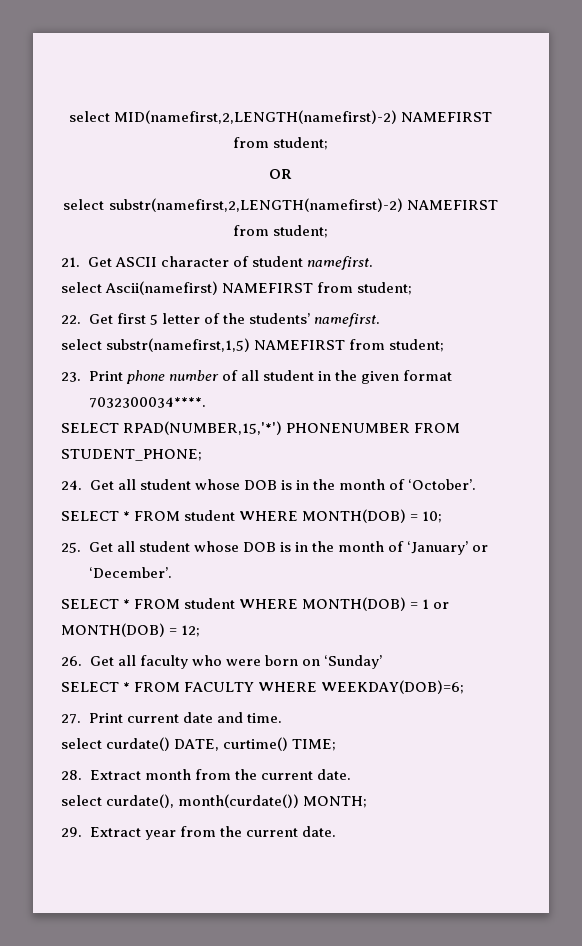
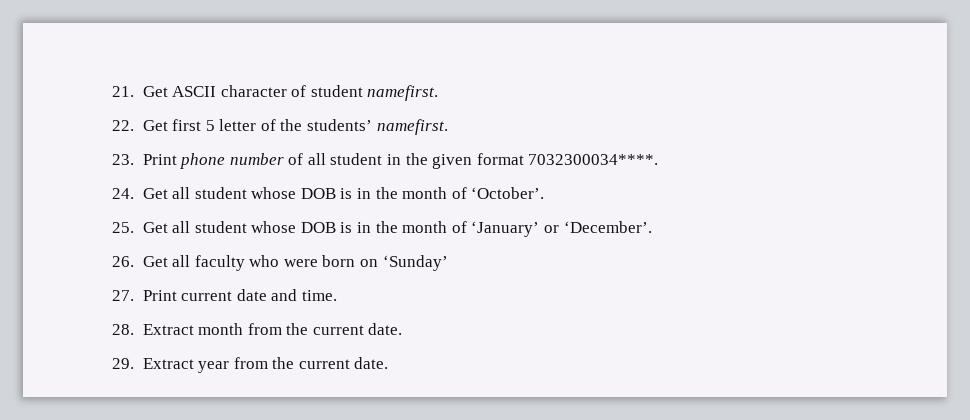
[68,110,493,124] [232,137,329,150] [269,169,292,179] [63,198,498,212] [232,225,329,238] select MID(namefirst,2,LENGTH(namefirst)-2) NAMEFIRST from student; // OR // select substr(namefirst,2,LENGTH(namefirst)-2) NAMEFIRST from student; // -> (112, 91) none
[61,281,413,295] // select Ascii(namefirst) NAMEFIRST from student; -> (439, 93) none
[61,338,445,352] // select substr(namefirst,1,5) NAMEFIRST from student; -> (448, 127) none
[61,421,461,435] [61,449,202,461] // SELECT RPAD(NUMBER,15,'*') PHONENUMBER FROM STUDENT_PHONE; -> (659, 159) none
[61,509,443,523] // SELECT * FROM student WHERE MONTH(DOB) = 10; -> (545, 193) none
[61,597,450,611] [61,623,201,637] // SELECT * FROM student WHERE MONTH(DOB) = 1 or MONTH(DOB) = 12; -> (652, 227) none
[61,680,465,694] // SELECT * FROM FACULTY WHERE WEEKDAY(DOB)=6; -> (448, 263) none
[61,737,337,751] // select curdate() DATE, curtime() TIME; -> (337, 295) none
[61,794,368,808] // select curdate(), month(curdate()) MONTH; -> (403, 329) none

